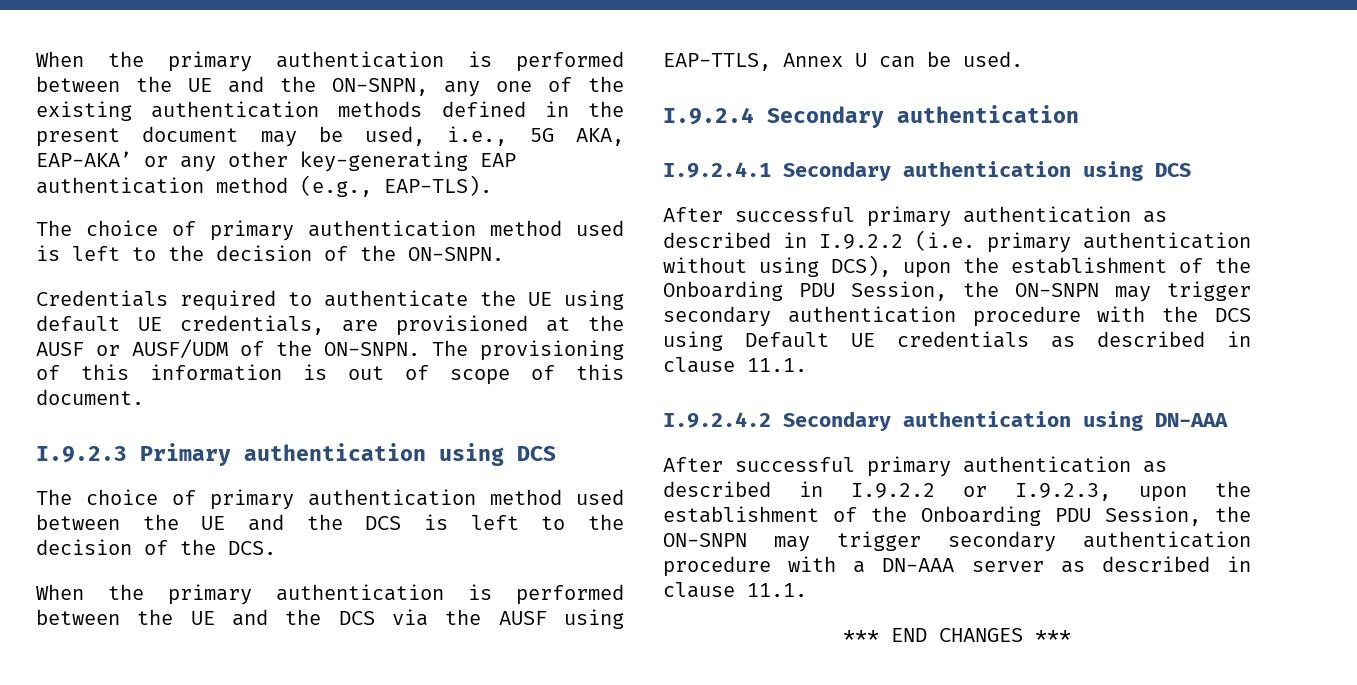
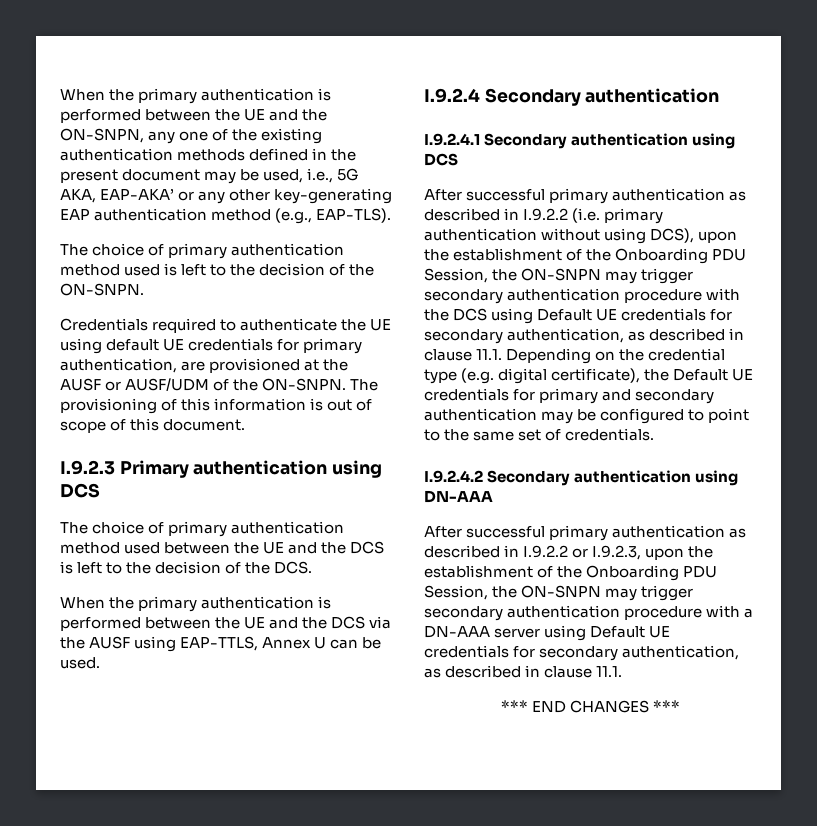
[180,315,324,335] credentials, -> [188,338,363,354] [60,358,177,373] credentials for primary authentication,
[1051,331,1251,348] [663,357,807,373] as described in clause 11.1. -> [710,309,733,321] [424,328,745,344] [424,348,726,364] [424,368,754,384] [424,388,715,404] [424,408,750,424] [424,428,655,441] for secondary authentication, as described in clause 11.1. Depending on the credential type (e.g. digital certificate), the Default UE credentials for primary and secondary authentication may be configured to point to the same set of credentials.
(1044, 566) none -> [544,625,671,641] [424,645,740,661] using Default UE credentials for secondary authentication,

